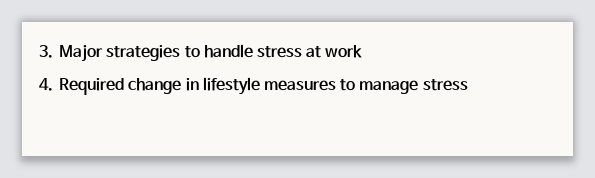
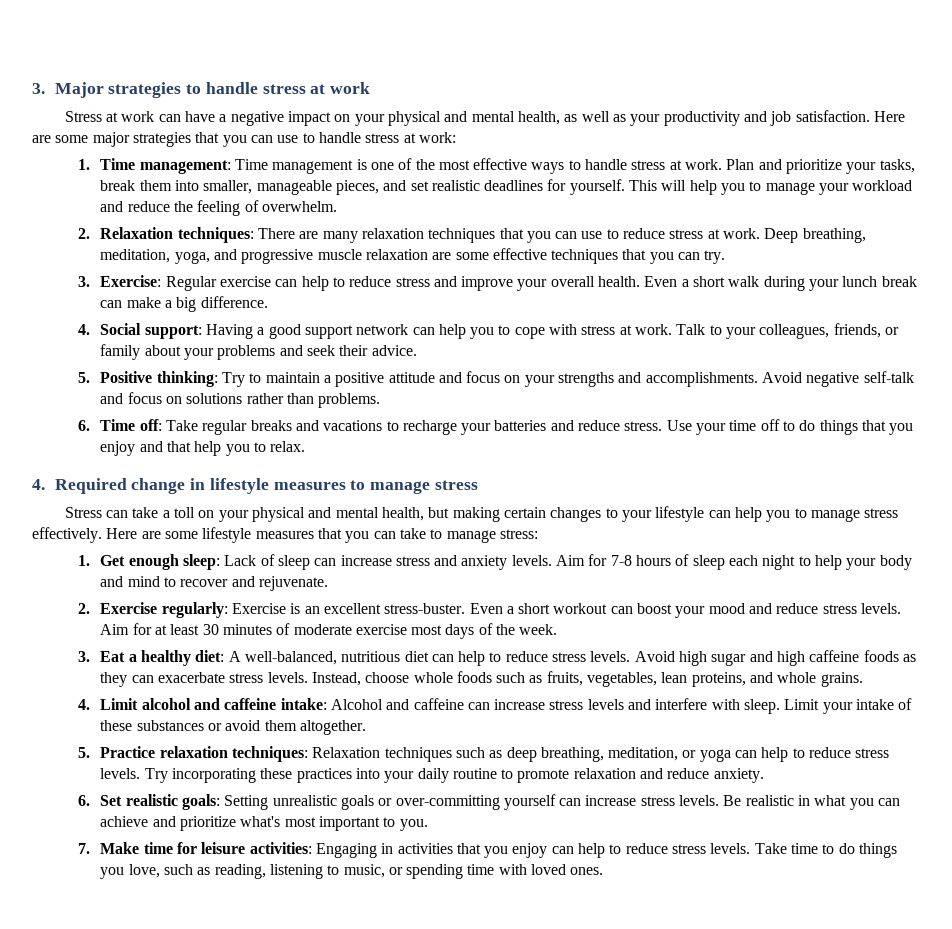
(363, 51) none -> [64,110,905,126] [32,132,456,147] [77,158,915,174] [100,179,913,195] [100,200,337,216] [77,227,866,243] [100,248,726,264] [77,275,917,291] [100,296,268,312] [77,323,900,339] [100,344,417,360] [77,371,914,387] [100,392,381,408] [77,419,914,435] [100,441,306,456] // Stress at work can have a negative impact on your physical and mental health, as well as your productivity and job satisfaction. Here are some major strategies that you can use to handle stress at work: // 1. Time management: Time management is one of the most effective ways to handle stress at work. Plan and prioritize your tasks, break them into smaller, manageable pieces, and set realistic deadlines for yourself. This will help you to manage your workload and reduce the feeling of overwhelm. // 2. Relaxation techniques: There are many relaxation techniques that you can use to reduce stress at work. Deep breathing, meditation, yoga, and progressive muscle relaxation are some effective techniques that you can try. // 3. Exercise: Regular exercise can help to reduce stress and improve your overall health. Even a short walk during your lunch break can make a big difference. // 4. Social support: Having a good support network can help you to cope with stress at work. Talk to your colleagues, friends, or family about your problems and seek their advice. // 5. Positive thinking: Try to maintain a positive attitude and focus on your strengths and accomplishments. Avoid negative self-talk and focus on solutions rather than problems. // 6. Time off: Take regular breaks and vacations to recharge your batteries and reduce stress. Use your time off to do things that you enjoy and that help you to relax.
(468, 85) none -> [64,506,899,522] [32,527,538,543] [77,554,912,570] [100,576,328,591] [77,602,902,618] [100,623,558,639] [77,650,917,666] [100,671,863,687] [77,698,913,714] [100,720,366,735] [77,746,890,762] [100,768,764,783] [77,794,901,810] [100,816,428,831] [77,842,898,858] [100,864,604,879] // Stress can take a toll on your physical and mental health, but making certain changes to your lifestyle can help you to manage stress effectively. Here are some lifestyle measures that you can take to manage stress: // 1. Get enough sleep: Lack of sleep can increase stress and anxiety levels. Aim for 7-8 hours of sleep each night to help your body and mind to recover and rejuvenate. // 2. Exercise regularly: Exercise is an excellent stress-buster. Even a short workout can boost your mood and reduce stress levels. Aim for at least 30 minutes of moderate exercise most days of the week. // 3. Eat a healthy diet: A well-balanced, nutritious diet can help to reduce stress levels. Avoid high sugar and high caffeine foods as they can exacerbate stress levels. Instead, choose whole foods such as fruits, vegetables, lean proteins, and whole grains. // 4. Limit alcohol and caffeine intake: Alcohol and caffeine can increase stress levels and interfere with sleep. Limit your intake of these substances or avoid them altogether. // 5. Practice relaxation techniques: Relaxation techniques such as deep breathing, meditation, or yoga can help to reduce stress levels. Try incorporating these practices into your daily routine to promote relaxation and reduce anxiety. // 6. Set realistic goals: Setting unrealistic goals or over-committing yourself can increase stress levels. Be realistic in what you can achieve and prioritize what's most important to you. // 7. Make time for leisure activities: Engaging in activities that you enjoy can help to reduce stress levels. Take time to do things you love, such as reading, listening to music, or spending time with loved ones.

